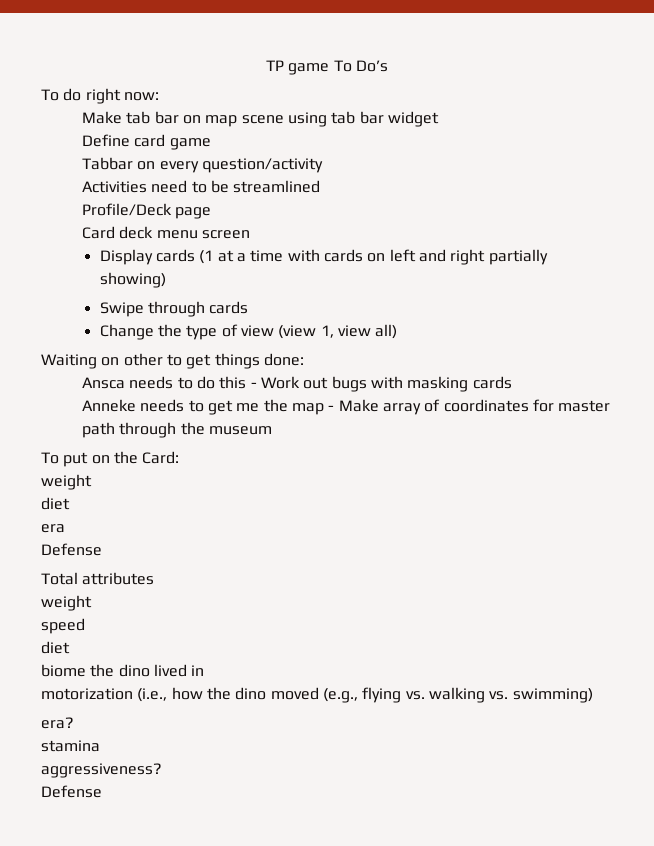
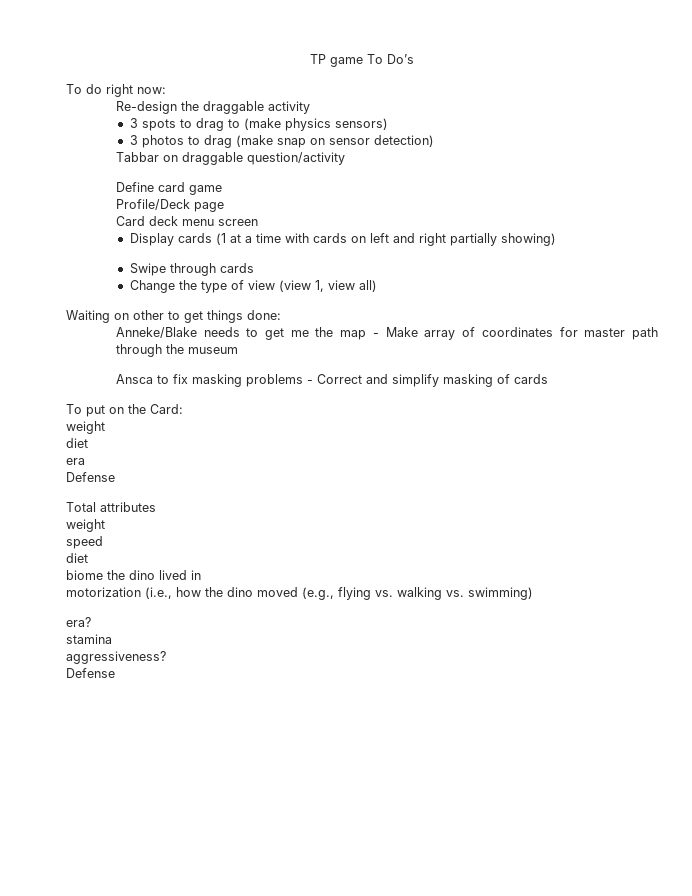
[82,111,440,127] [82,134,211,150] [82,157,324,173] [82,180,321,193] Make tab bar on map scene using tab bar widget // Define card game // Tabbar on every question/activity // Activities need to be streamlined -> [115,101,310,114] [129,118,388,131] [129,135,434,148] [115,152,345,165] [115,182,222,195] Re-design the draggable activity // 3 spots to drag to (make physics sensors) // 3 photos to drag (make snap on sensor detection) // Tabbar on draggable question/activity // Define card game
[82,376,512,392] [82,399,137,412] Ansca needs to do this - Work out bugs with masking cards // Anneke -> [115,327,197,338] Anneke/Blake
(273, 430) none -> [115,374,548,387] // Ansca to fix masking problems - Correct and simplify masking of cards

